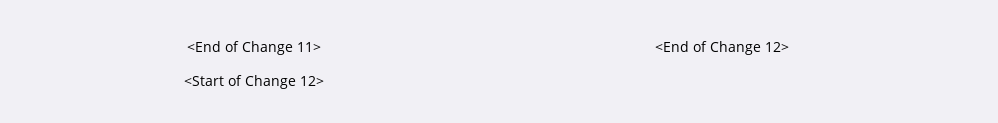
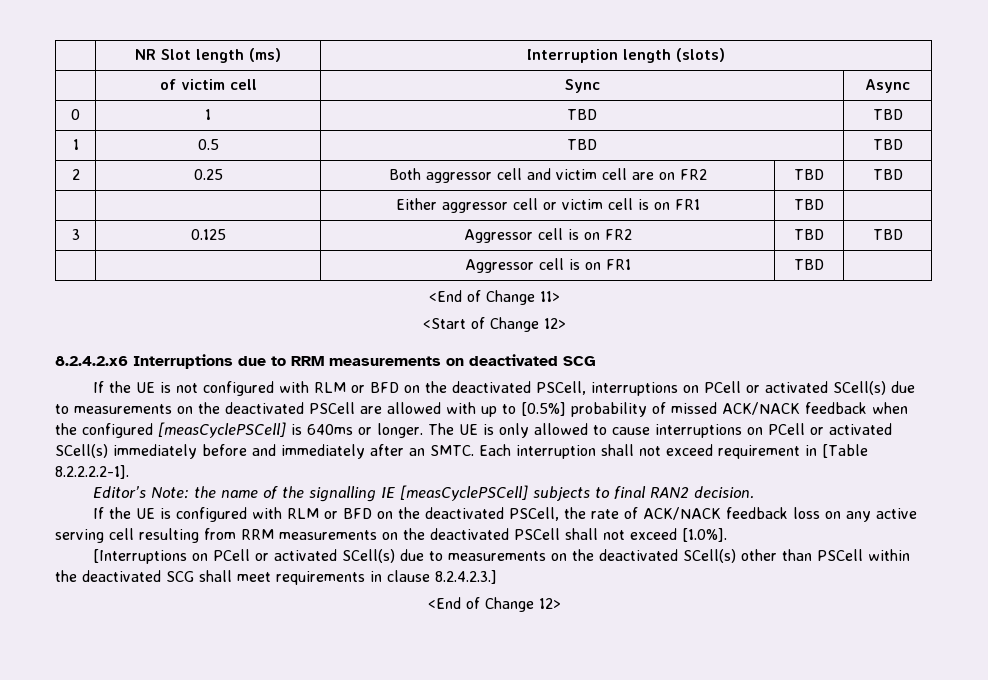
(187, 46) none -> [135,48,281,63] [527,48,725,63] [159,79,257,90] [564,79,600,93] [865,79,910,93] [71,109,80,120] [205,109,211,120] [567,109,597,120] [872,109,903,120] [72,139,79,150] [197,139,219,150] [567,139,597,150] [872,139,903,150] [71,169,80,180] [193,169,223,180] [388,168,707,183] [794,169,824,180] [872,169,903,180] [395,198,700,213] [794,199,824,210] [71,229,80,240] [190,229,226,240] [463,228,632,243] [794,229,824,240] [872,229,903,240] [464,258,631,273] [794,259,824,270] | NR Slot length (ms) | Interruption length (slots) // | of victim cell | Sync | Async // 0 | 1 | TBD | TBD // 1 | 0.5 | TBD | TBD // 2 | 0.25 | Both aggressor cell and victim cell are on FR2 | TBD | TBD // | | Either aggressor cell or victim cell is on FR1 | TBD | // 3 | 0.125 | Aggressor cell is on FR2 | TBD | TBD // | | Aggressor cell is on FR1 | TBD | //
(324, 81) none -> [55,354,596,369] [92,381,915,396] [55,402,908,417] [55,422,892,438] [55,444,868,459] [55,465,129,479] [92,485,754,502] [92,507,917,522] [55,528,727,543] [92,549,910,564] [55,570,497,585] // 8.2.4.2.x6 Interruptions due to RRM measurements on deactivated SCG // If the UE is not configured with RLM or BFD on the deactivated PSCell, interruptions on PCell or activated SCell(s) due to measurements on the deactivated PSCell are allowed with up to [0.5%] probability of missed ACK/NACK feedback when the configured [measCyclePSCell] is 640ms or longer. The UE is only allowed to cause interruptions on PCell or activated SCell(s) immediately before and immediately after an SMTC. Each interruption shall not exceed requirement in [Table 8.2.2.2.2-1]. // Editor’s Note: the name of the signalling IE [measCyclePSCell] subjects to final RAN2 decision. // If the UE is configured with RLM or BFD on the deactivated PSCell, the rate of ACK/NACK feedback loss on any active serving cell resulting from RRM measurements on the deactivated PSCell shall not exceed [1.0%]. // [Interruptions on PCell or activated SCell(s) due to measurements on the deactivated SCell(s) other than PSCell within the deactivated SCG shall meet requirements in clause 8.2.4.2.3.]

